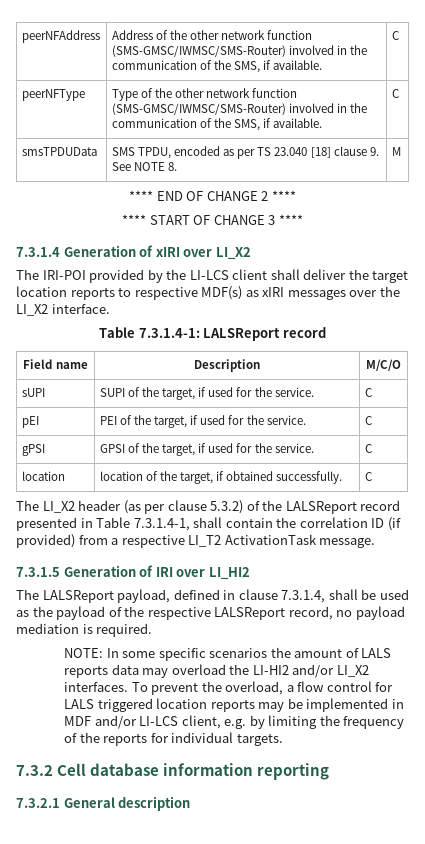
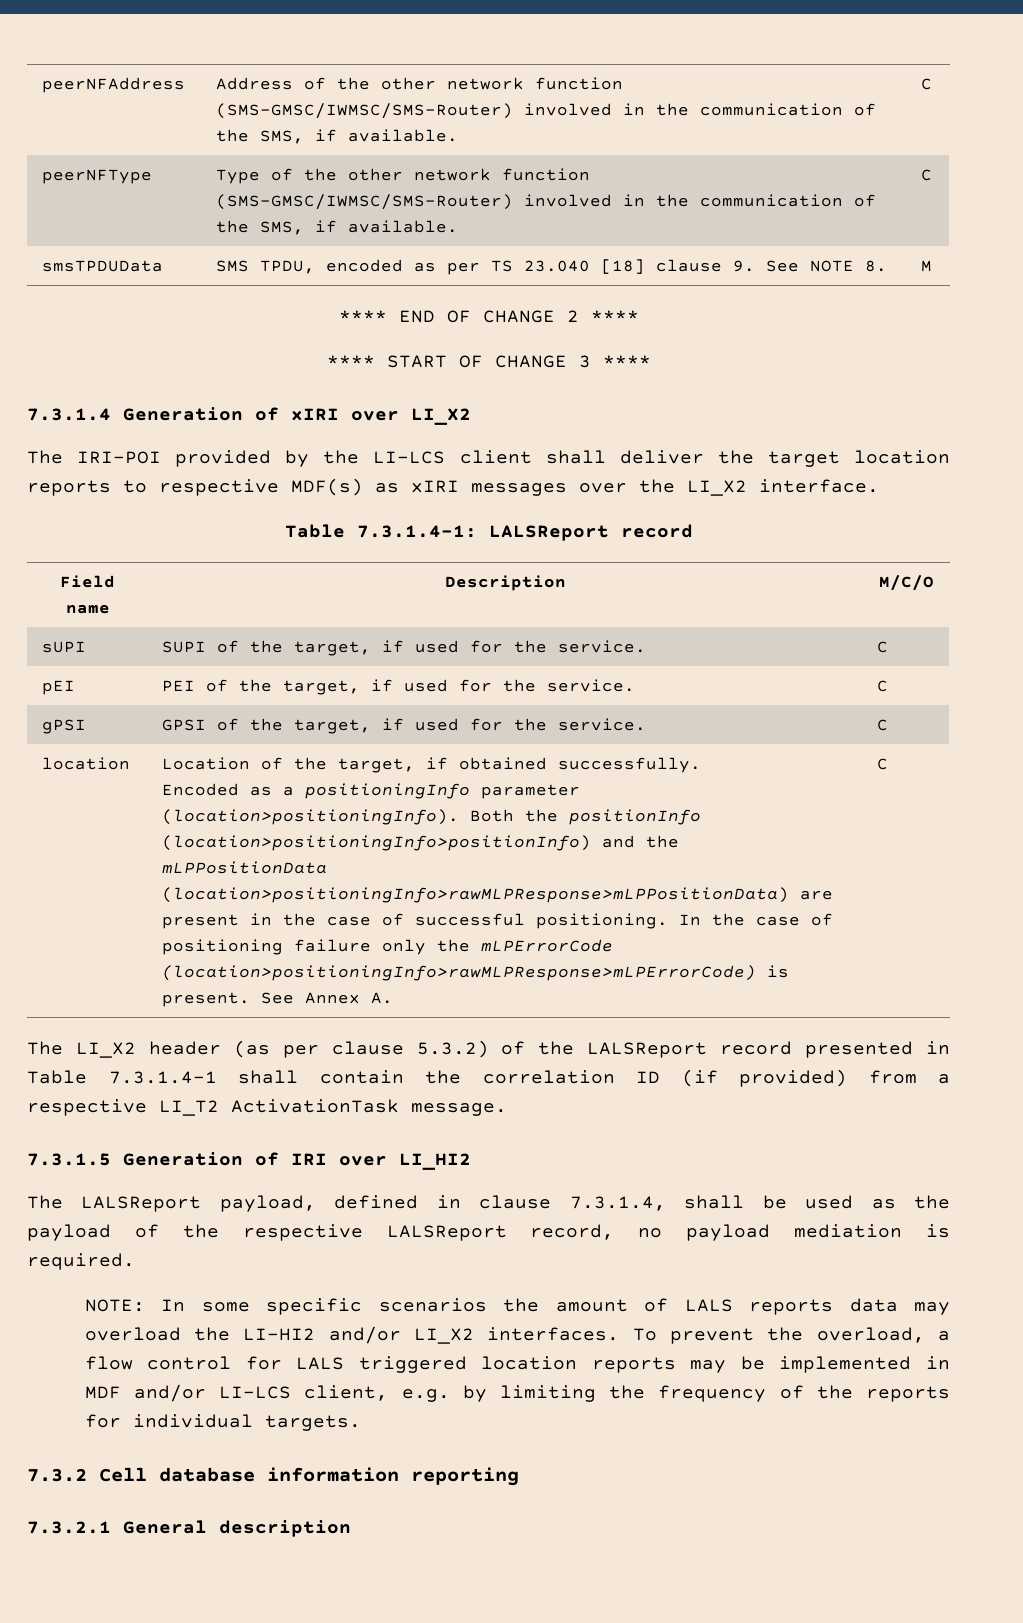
[99,471,143,481] location -> [162,757,251,770] Location
(343, 477) none -> [162,783,581,799] [162,809,702,825] [162,835,680,851] [162,861,328,874] [162,887,834,903] [162,913,834,929] [162,939,614,955] [162,965,790,981] [162,992,394,1007] // Encoded as a positioningInfo parameter (location>positioningInfo). Both the positionInfo (location>positioningInfo>positionInfo) and the mLPPositionData (location>positioningInfo>rawMLPResponse>mLPPositionData) are present in the case of successful positioning. In the case of positioning failure only the mLPErrorCode (location>positioningInfo>rawMLPResponse>mLPErrorCode) is present. See Annex A.
[133,518,190,531] 7.3.1.4-1, -> [108,1071,217,1084] 7.3.1.4-1

